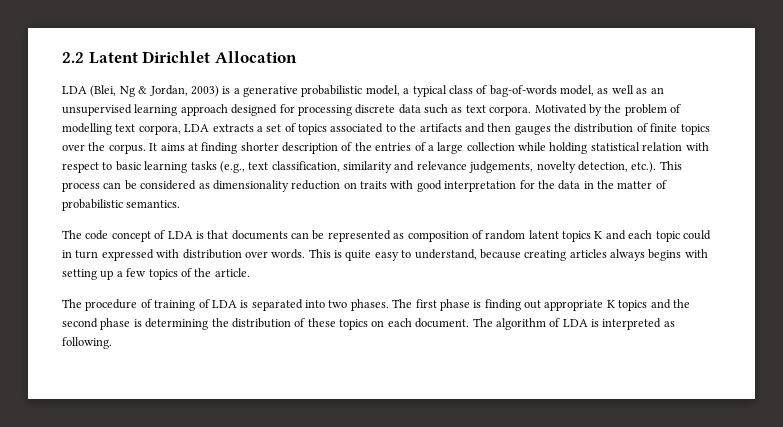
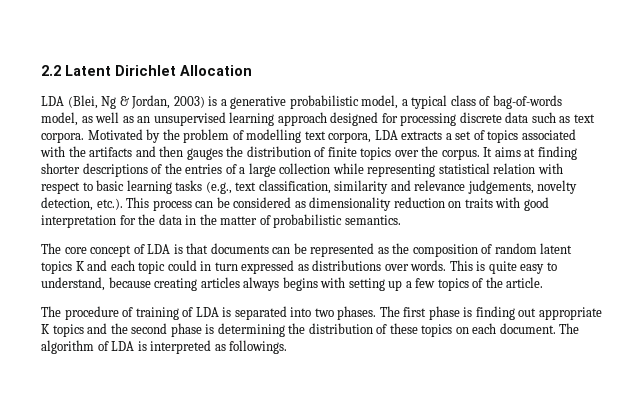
[385,124,396,132] to -> [40,146,65,157] with
[282,142,338,154] description -> [82,163,148,177] descriptions
[549,142,588,154] holding -> [367,164,436,177] representing
[85,230,109,240] code -> [64,247,87,254] core
(405, 236) none -> [392,243,410,254] the
[156,249,242,259] with distribution -> [297,260,382,271] as distributions
[62,337,112,349] following. -> [229,340,288,354] followings.

